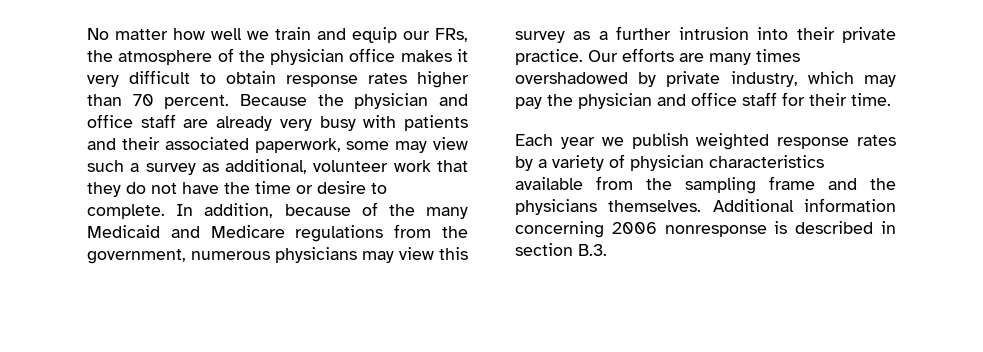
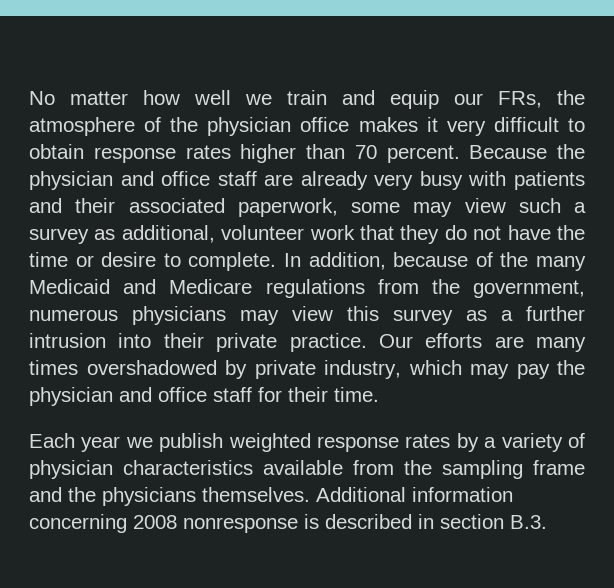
[611,222,657,234] 2006 -> [133,515,177,529] 2008

